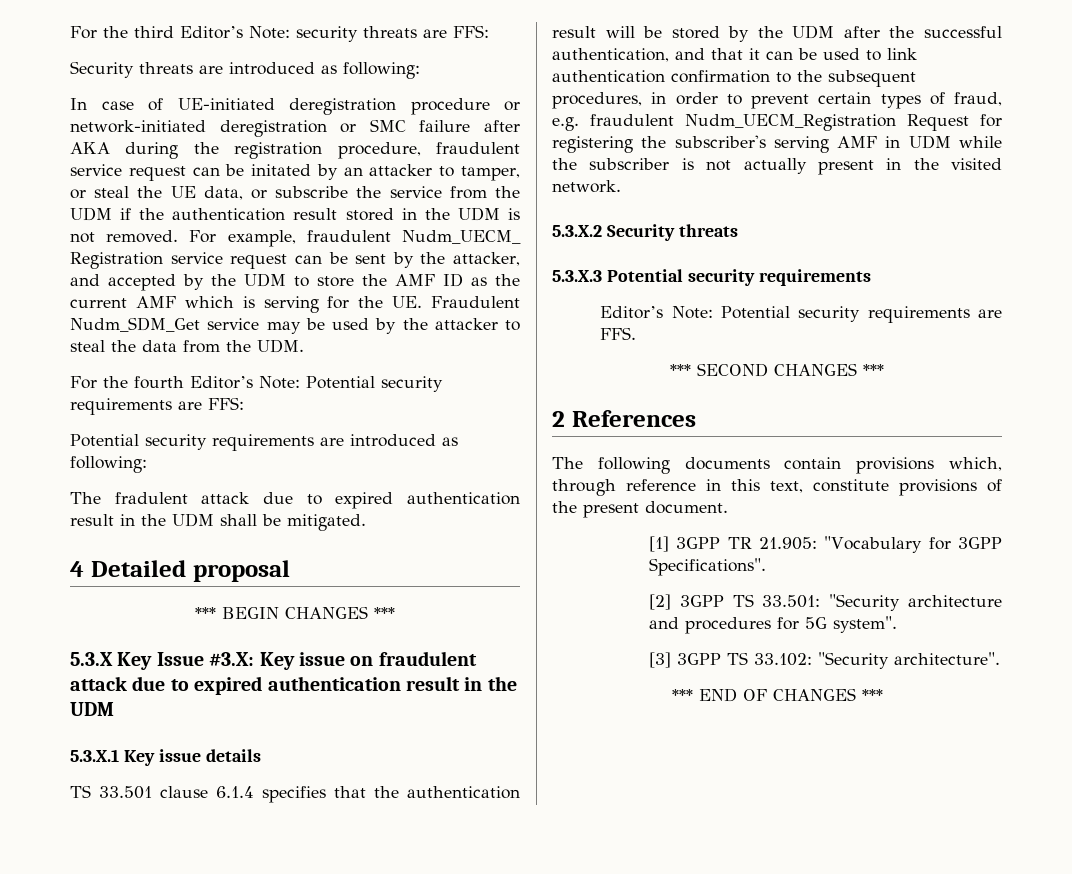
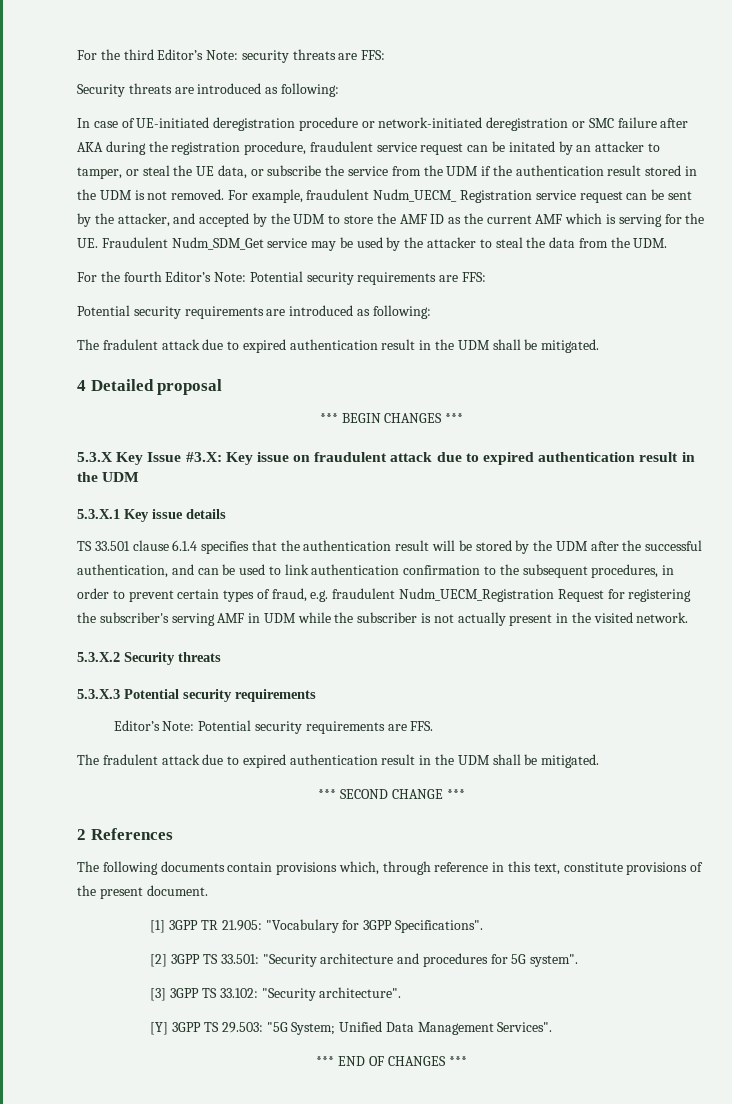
[711,48,760,60] that it -> (194, 569) none
(637, 333) none -> [77,754,600,768] // The fradulent attack due to expired authentication result in the UDM shall be mitigated.
[774,363,857,376] CHANGES -> [391,789,443,799] CHANGE
(1000, 658) none -> [150,1021,553,1035] // [Y] 3GPP TS 29.503: "5G System; Unified Data Management Services".

